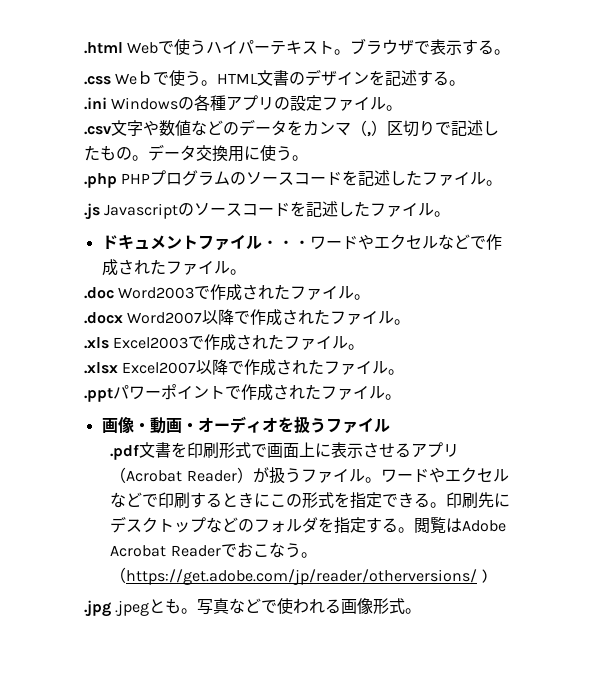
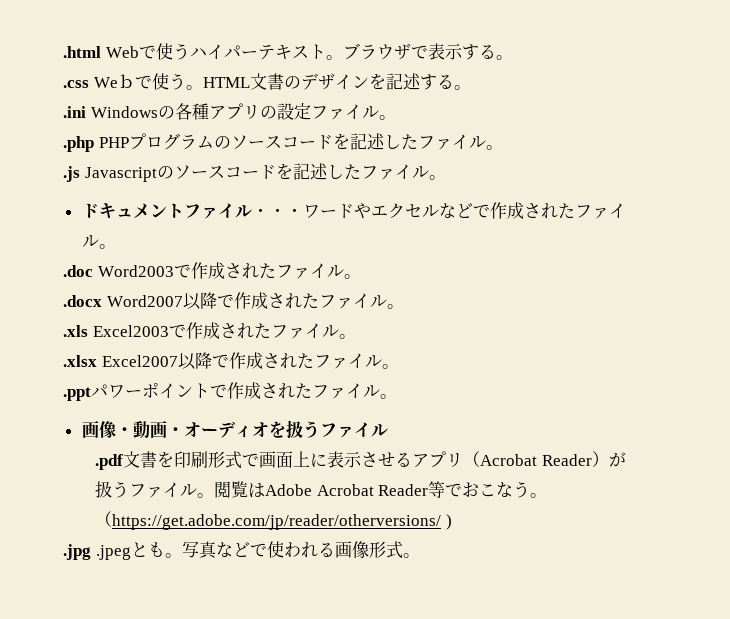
[84,119,499,137] [84,144,308,162] // .csv文字や数値などのデータをカンマ（,）区切りで記述したもの。データ交換用に使う。 -> (396, 117) none
[380,467,509,483] [110,492,511,509] [110,516,415,534] ワードやエクセルなどで印刷するときにこの形式を指定できる。印刷先にデスクトップなどのフォルダを指定する。 -> (215, 495) none
(221, 551) none -> [428,481,446,498] 等

